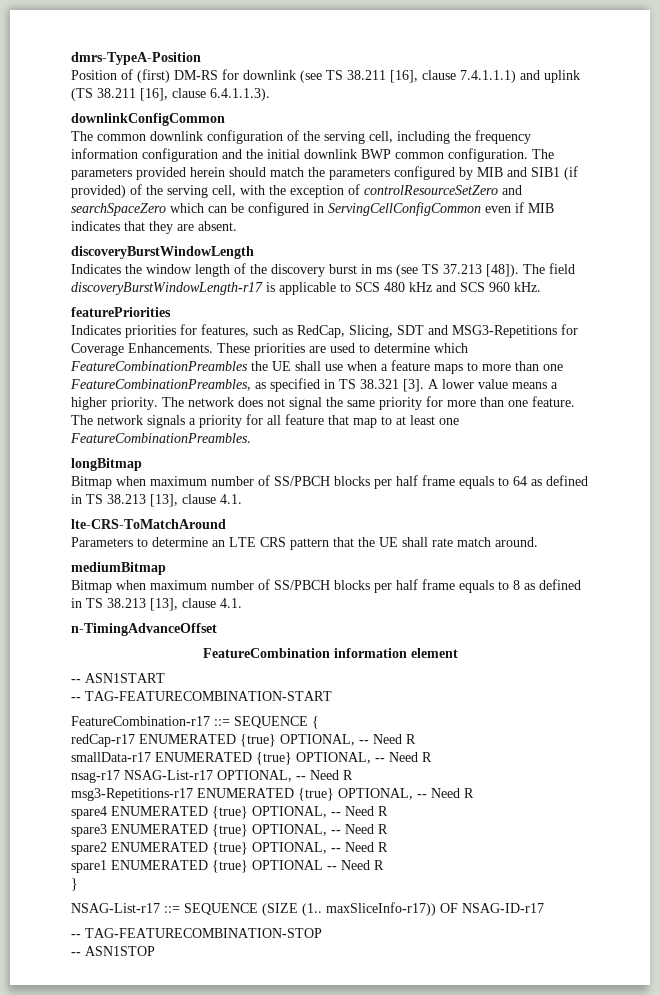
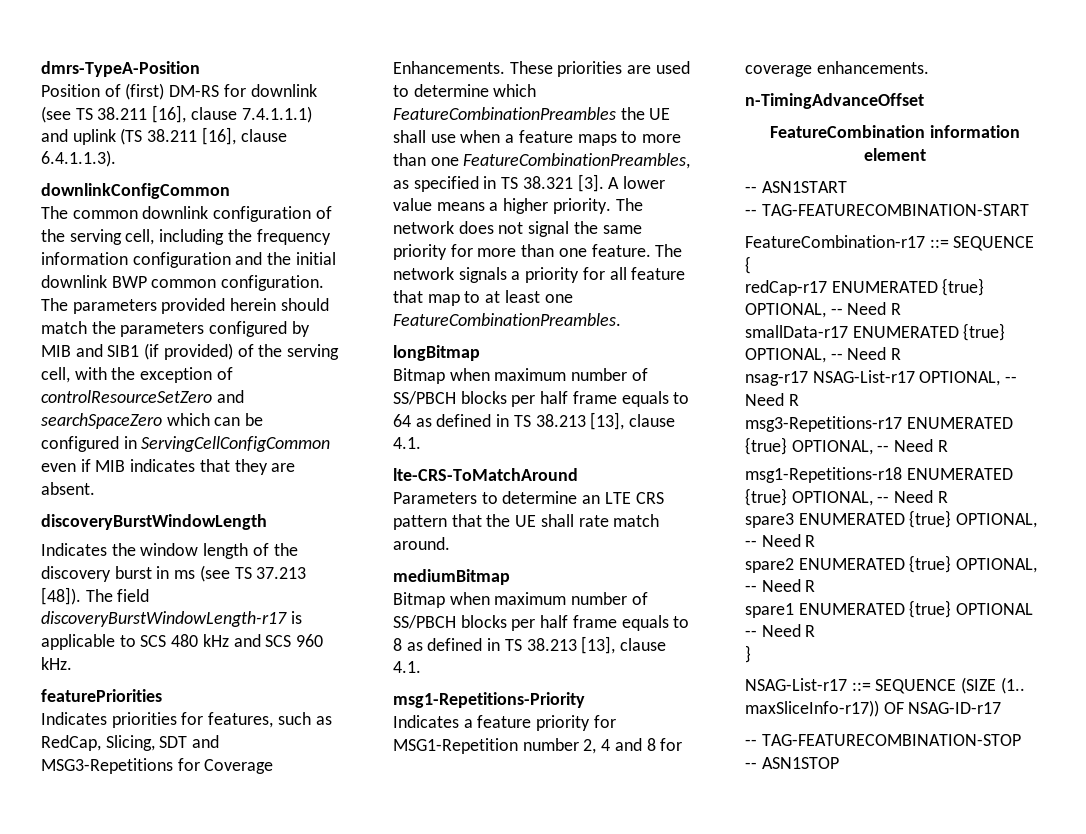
(242, 603) none -> [393,692,585,708] [393,715,616,731] [393,738,683,754] [745,61,929,77] // msg1-Repetitions-Priority // Indicates a feature priority for MSG1-Repetition number 2, 4 and 8 for coverage enhancements.
[71,806,107,819] spare4 -> [745,467,902,483] msg1-Repetitions-r18

